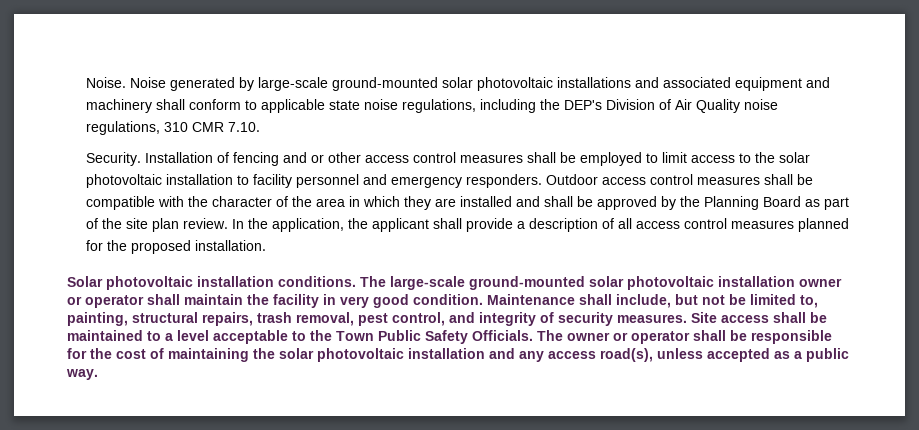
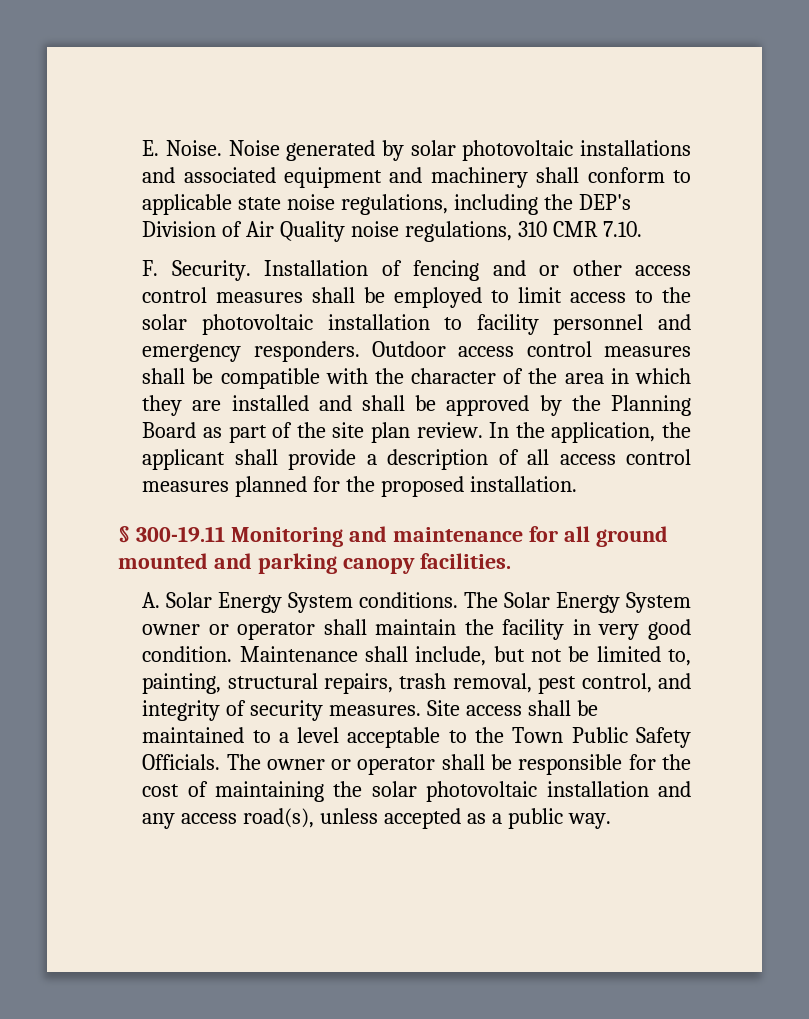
(86, 82) none -> [142,140,160,156] E.
[258,77,439,91] large-scale ground-mounted -> (404, 150) none
(261, 127) none -> [142,260,159,276] F.
[67,276,795,290] Solar photovoltaic installation conditions. The large-scale ground-mounted solar photovoltaic installation -> [118,526,668,547] [118,553,511,574] [142,592,692,613] § 300-19.11 Monitoring and maintenance for all ground mounted and parking canopy facilities. // A. Solar Energy System conditions. The Solar Energy System

